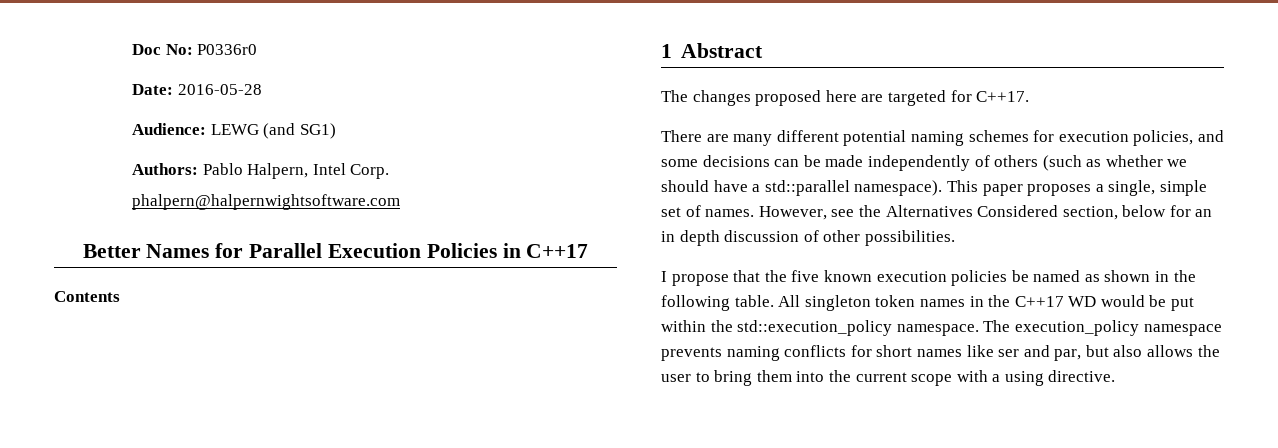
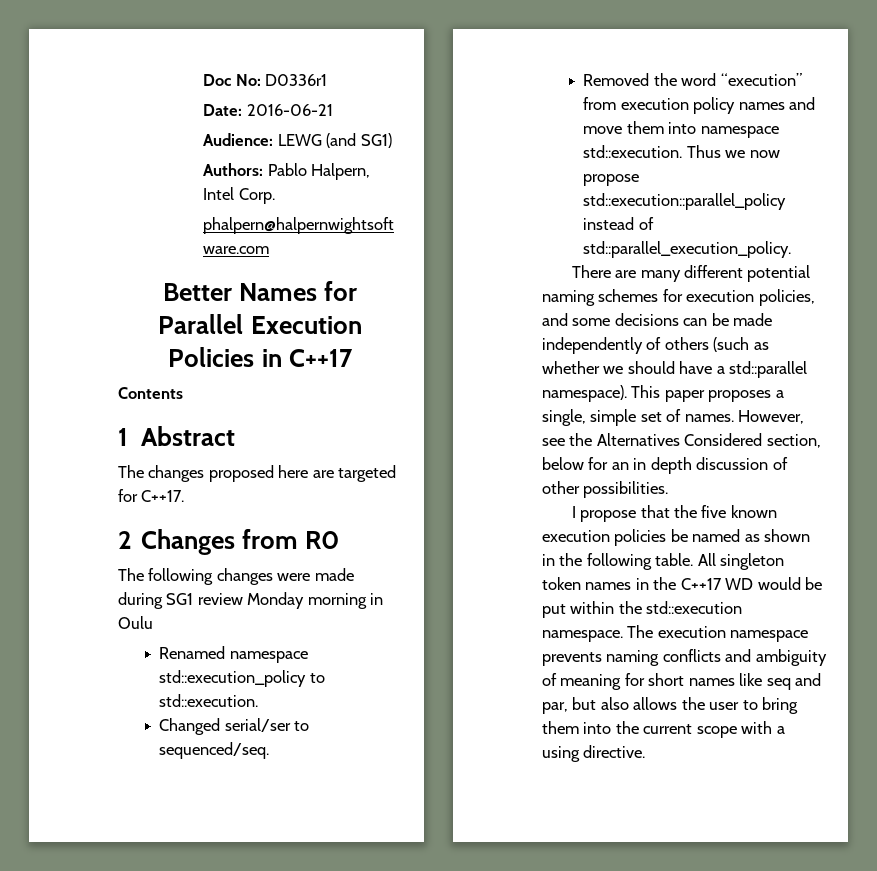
[197,44,258,55] P0336r0 -> [265,74,328,86] D0336r1
[177,84,262,95] 2016-05-28 -> [246,104,333,116] 2016-06-21
(1030, 96) none -> [118,529,340,555] [118,568,354,585] [118,592,384,609] [118,616,153,629] [159,646,308,663] [159,670,325,687] [159,694,259,707] [159,718,310,735] [159,742,270,759] [583,73,802,86] [583,97,816,114] [583,121,779,138] [583,145,780,158] [583,174,640,186] [583,193,787,210] [583,217,654,230] [583,241,792,258] // 2 Changes from R0 // The following changes were made during SG1 review Monday morning in Oulu // Renamed namespace std::execution_policy to std::execution. // Changed serial/ser to sequenced/seq. // Removed the word “execution” from execution policy names and move them into namespace std::execution. Thus we now propose std::execution::parallel_policy instead of std::parallel_execution_policy.
[737,320,893,336] std::execution_policy -> [646,601,743,614] std::execution
[1014,320,1139,336] execution_policy -> [657,626,726,638] execution
(847, 351) none -> [725,649,827,666] [542,673,622,690] and ambiguity of meaning
[998,349,1020,357] ser -> [766,678,791,690] seq

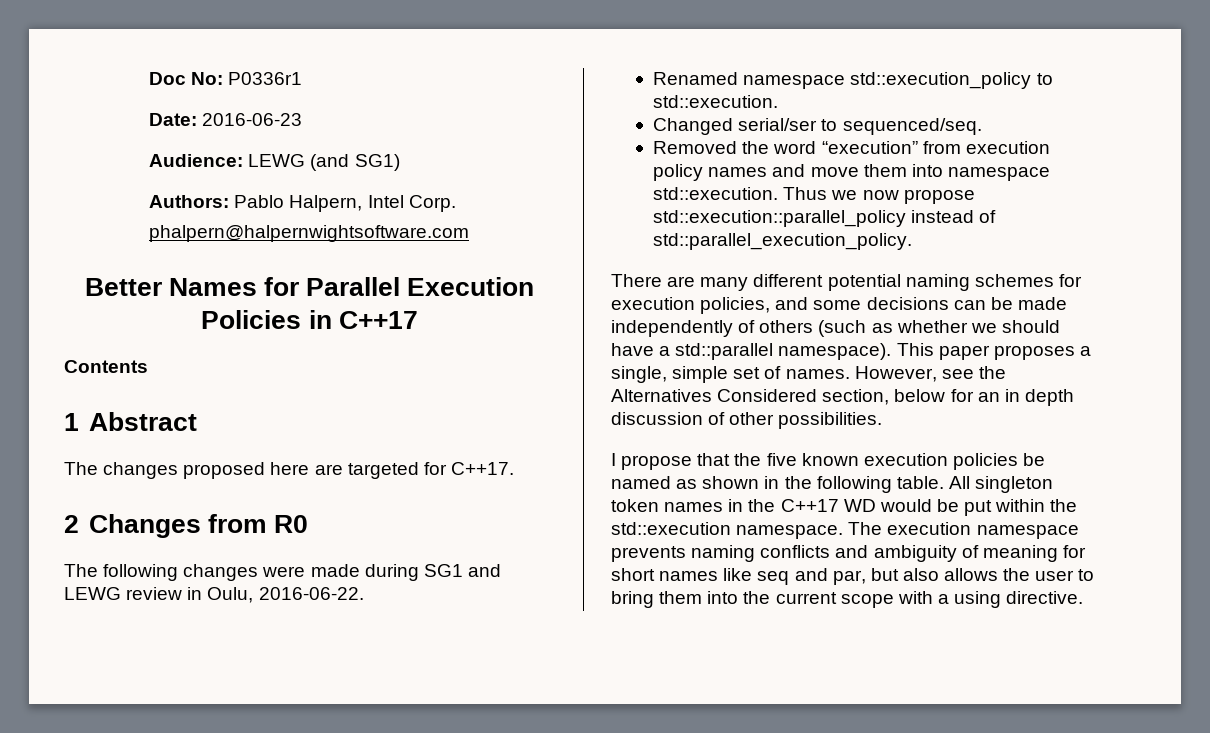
[265,74,328,86] D0336r1 -> [228,72,303,85] P0336r1
[246,104,333,116] 2016-06-21 -> [202,113,303,126] 2016-06-23
[197,592,384,609] [118,616,153,629] review Monday morning in Oulu -> [467,564,501,577] [64,587,364,603] and LEWG review in Oulu, 2016-06-22.

